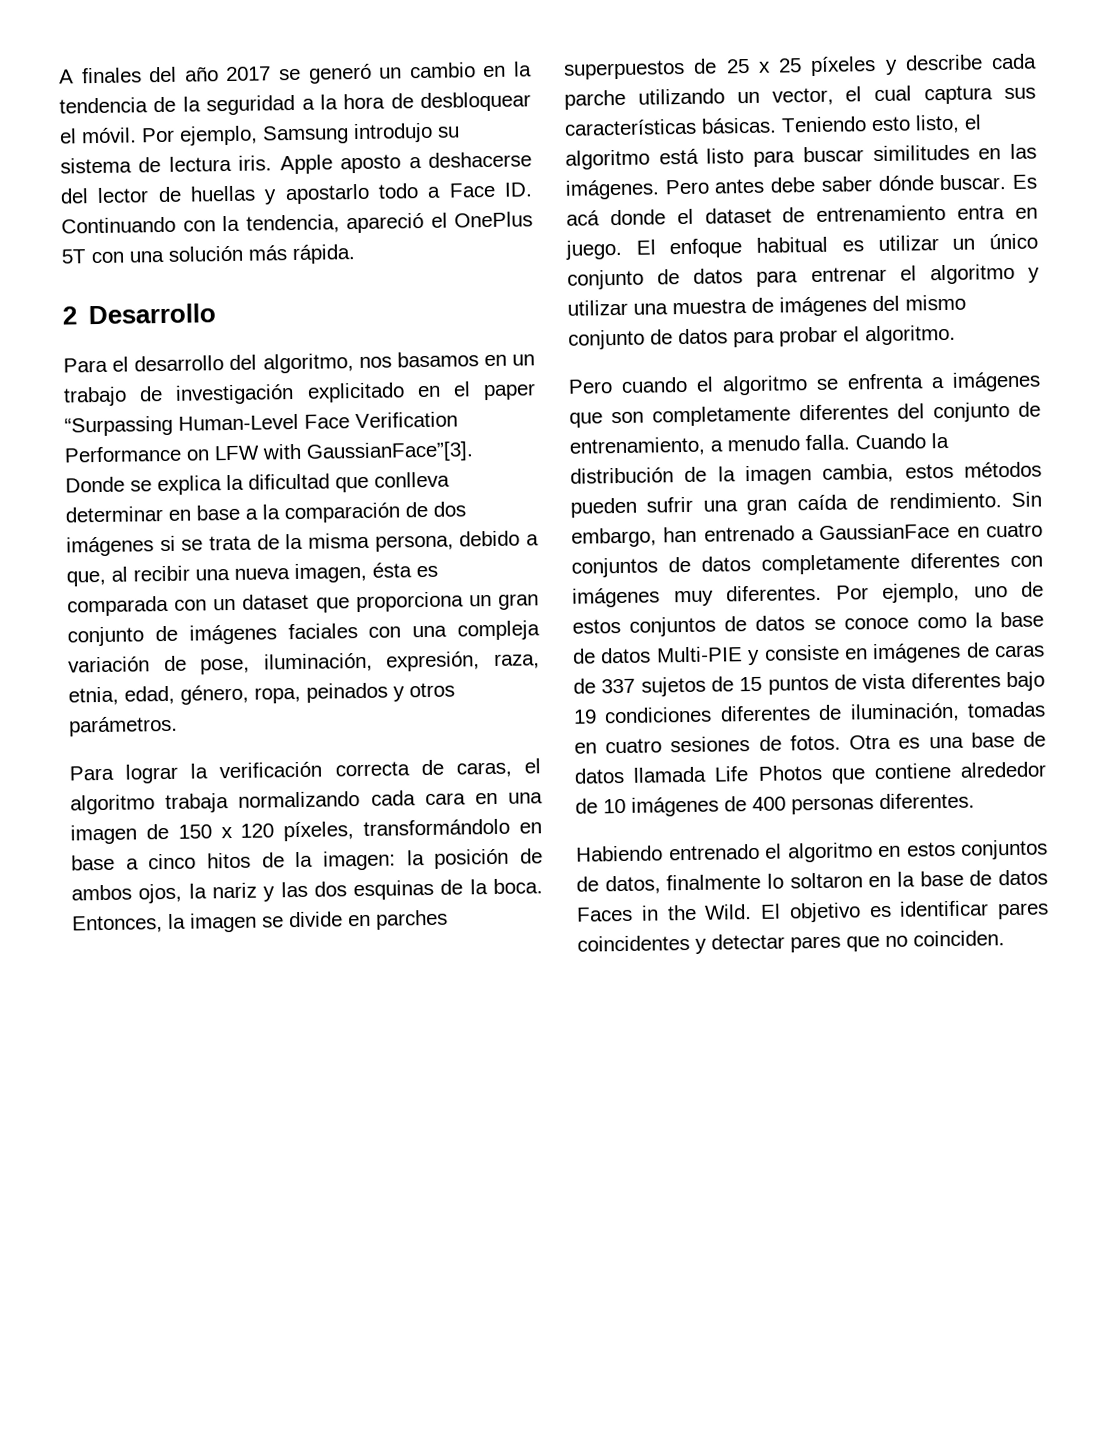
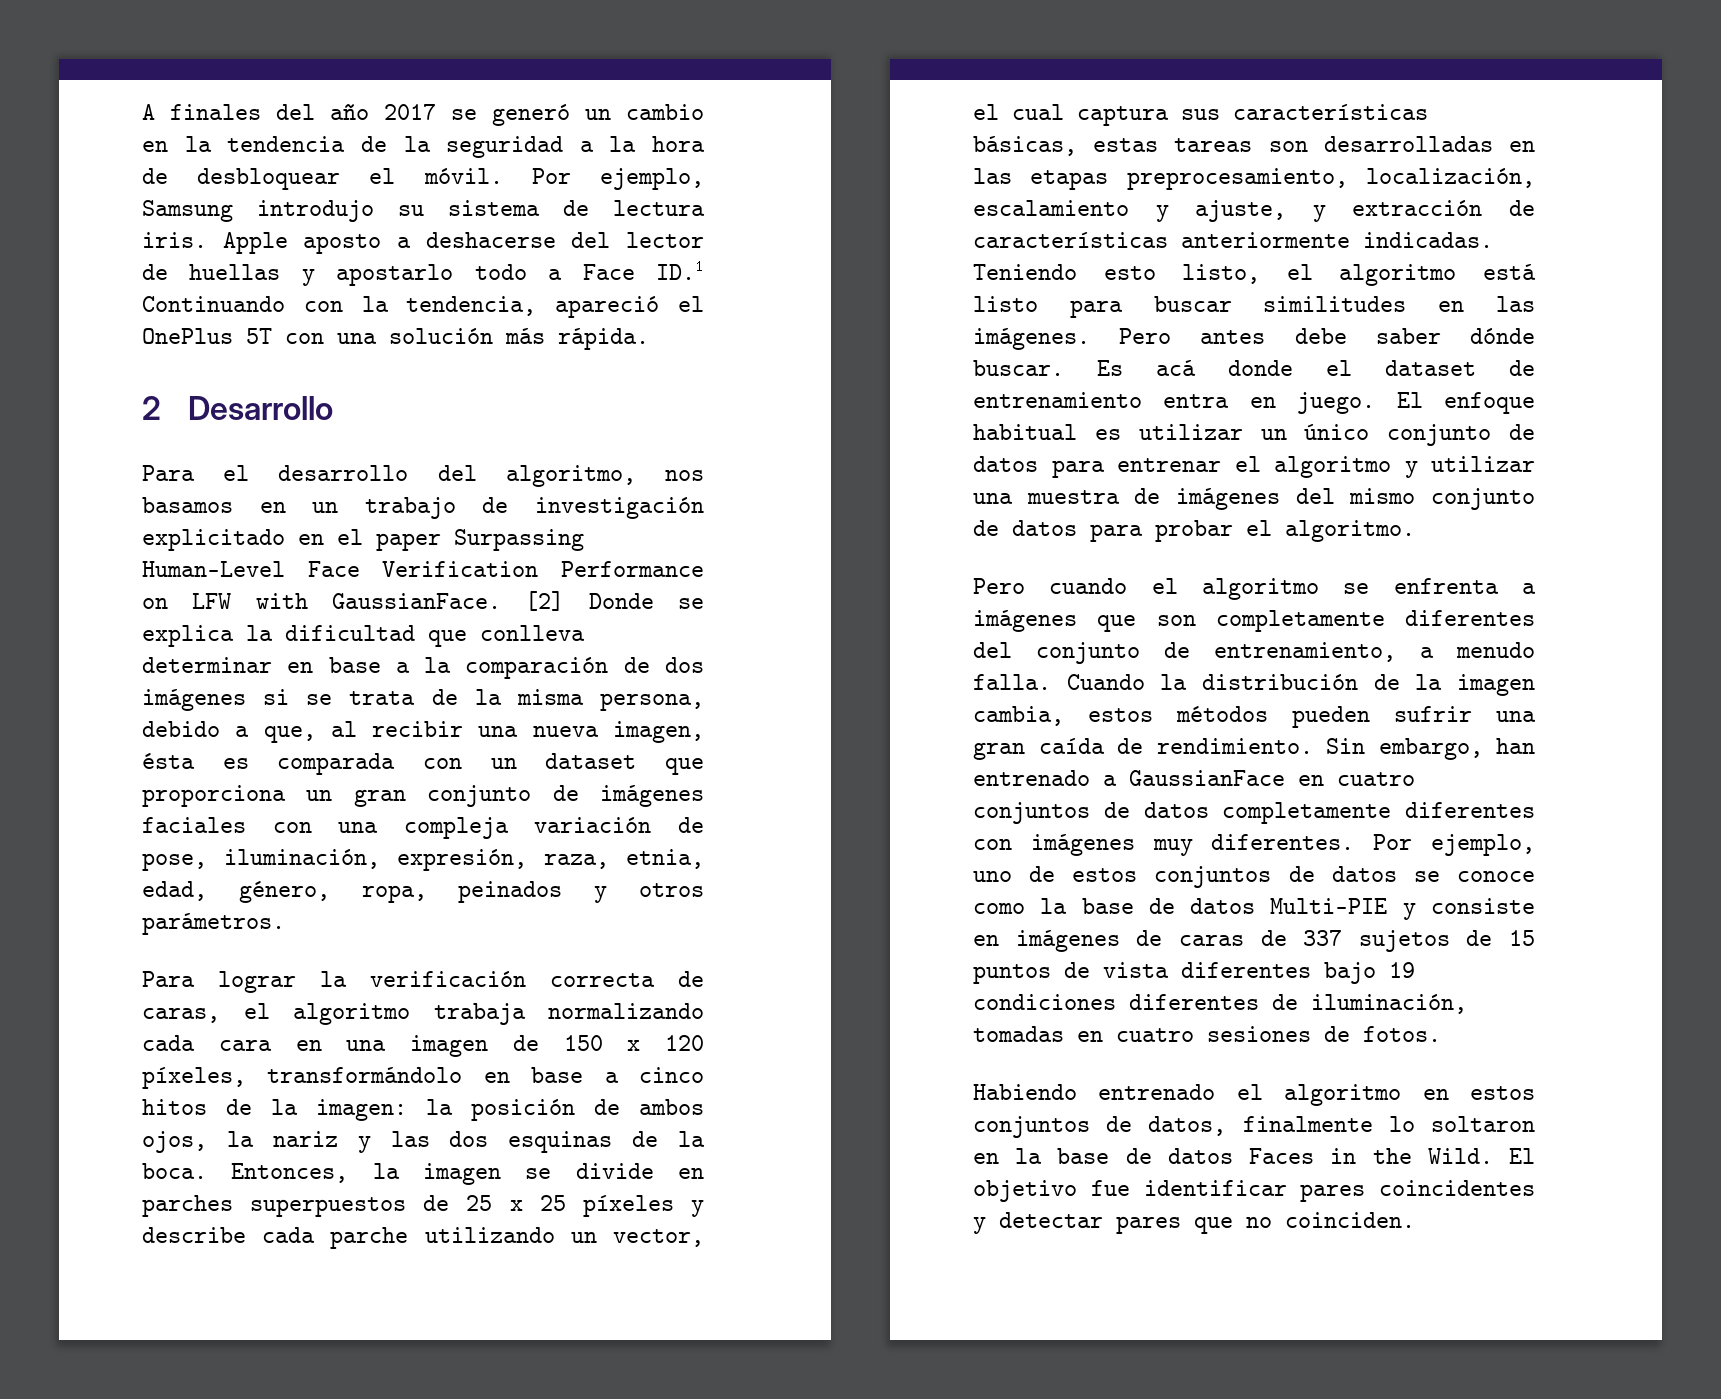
[503,182,533,197] ID. -> [656,259,705,280] ID.1
[64,415,173,437] “Surpassing -> [454,529,584,551] Surpassing
[306,441,474,463] GaussianFace”[3]. -> [332,591,565,611] GaussianFace. [2]
[701,117,777,134] básicas. -> [973,136,1535,156] [973,168,1535,190] [973,200,1535,222] [973,232,1493,248] básicas, estas tareas son desarrolladas en las etapas preprocesamiento, localización, escalamiento y ajuste, y extracción de características anteriormente indicadas.
[849,731,1046,750] [574,761,1046,784] [575,792,975,817] Otra es una base de datos llamada Life Photos que contiene alrededor de 10 imágenes de 400 personas diferentes. -> (1441, 1034) none
[868,905,892,918] es -> [1090,1180,1130,1196] fue

